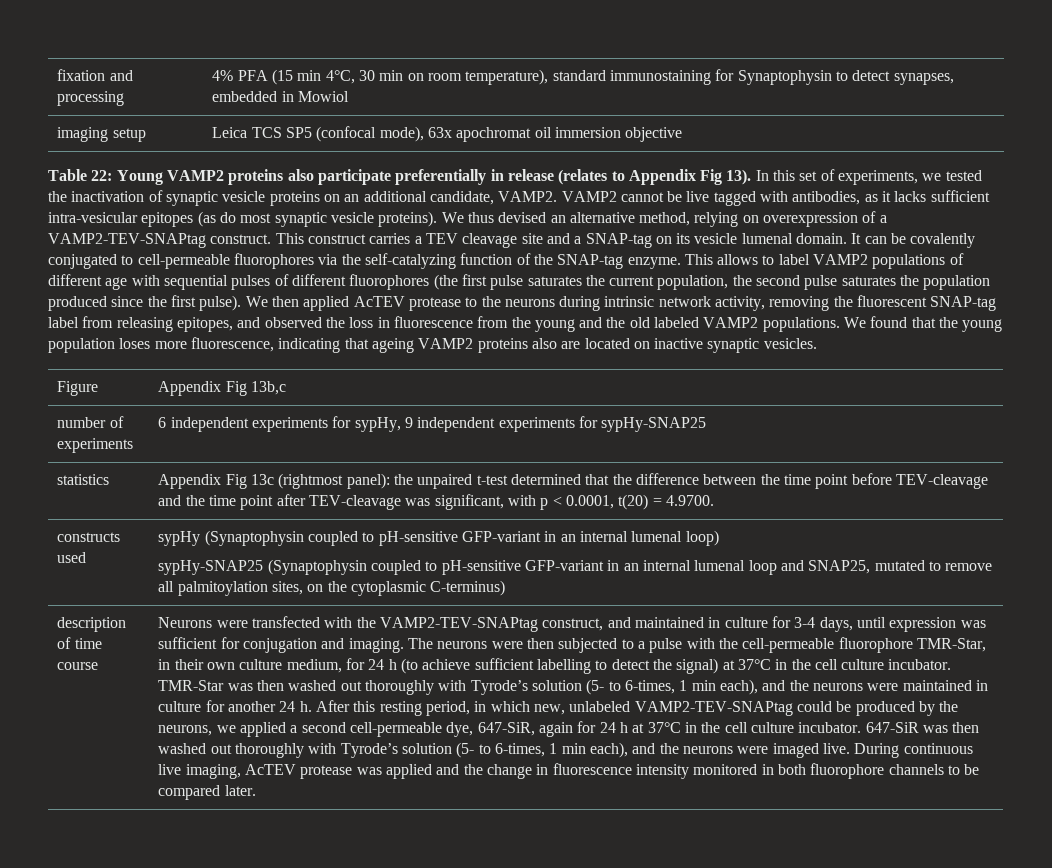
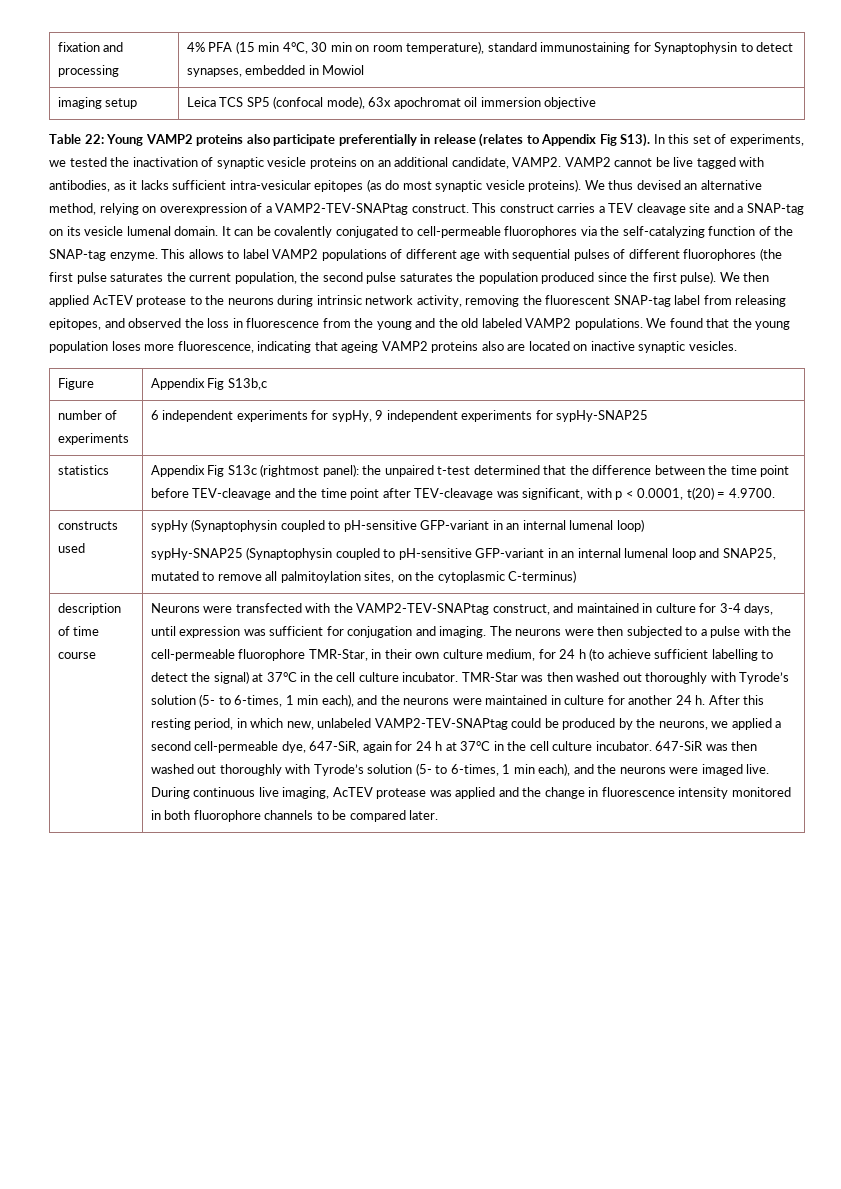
[726,169,752,185] 13). -> [620,133,651,147] S13).
[251,381,287,395] 13b,c -> [227,378,267,390] S13b,c
[251,474,275,485] 13c -> [227,465,257,475] S13c

